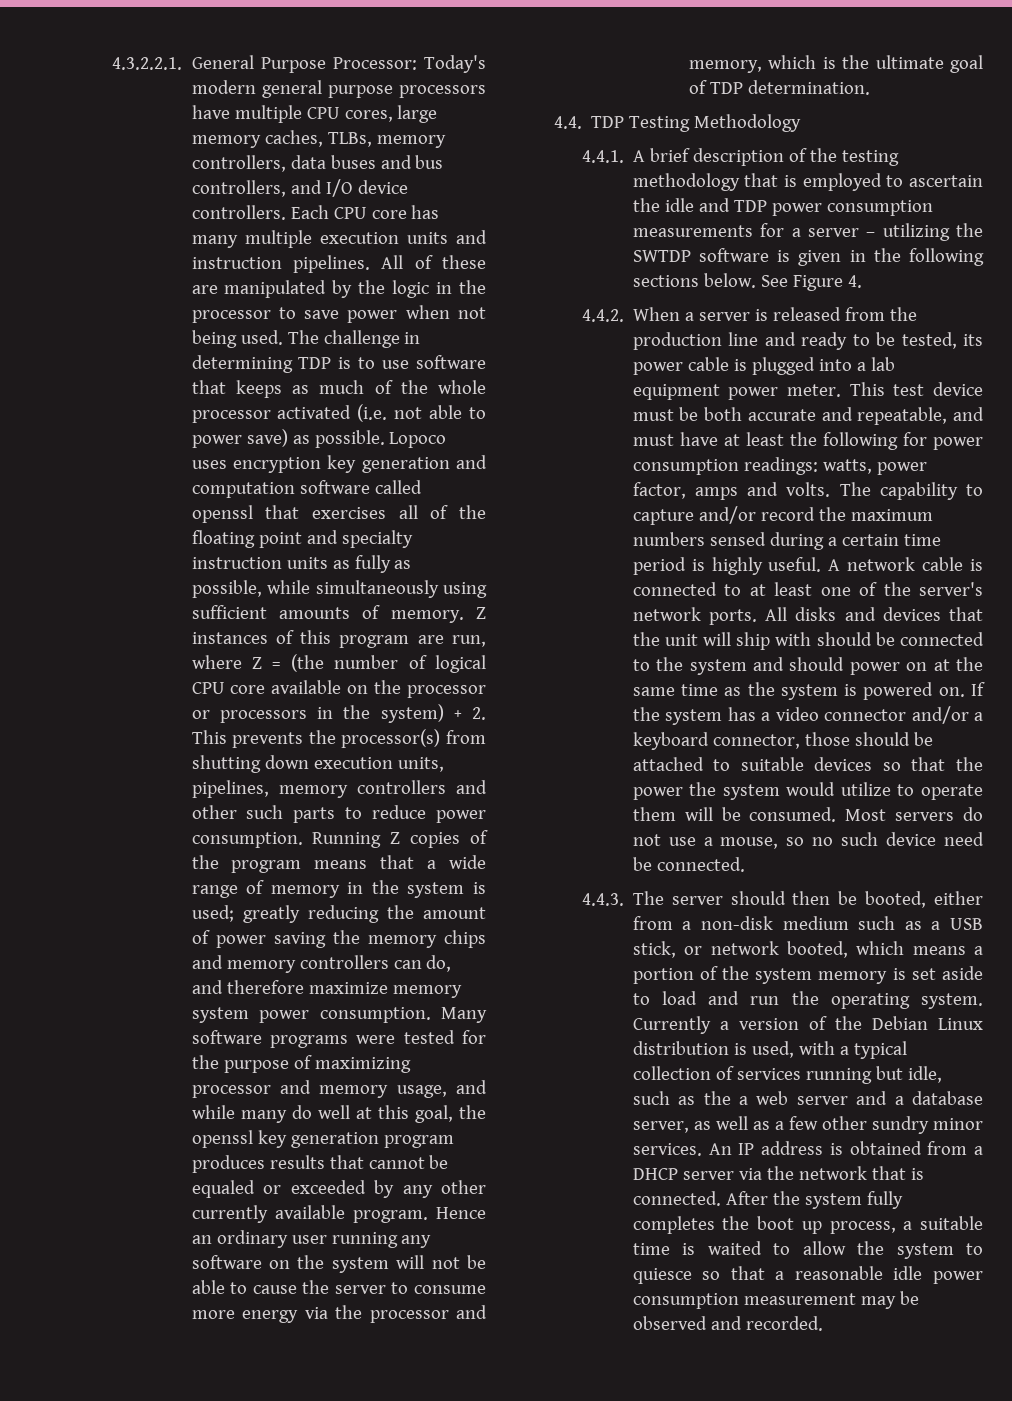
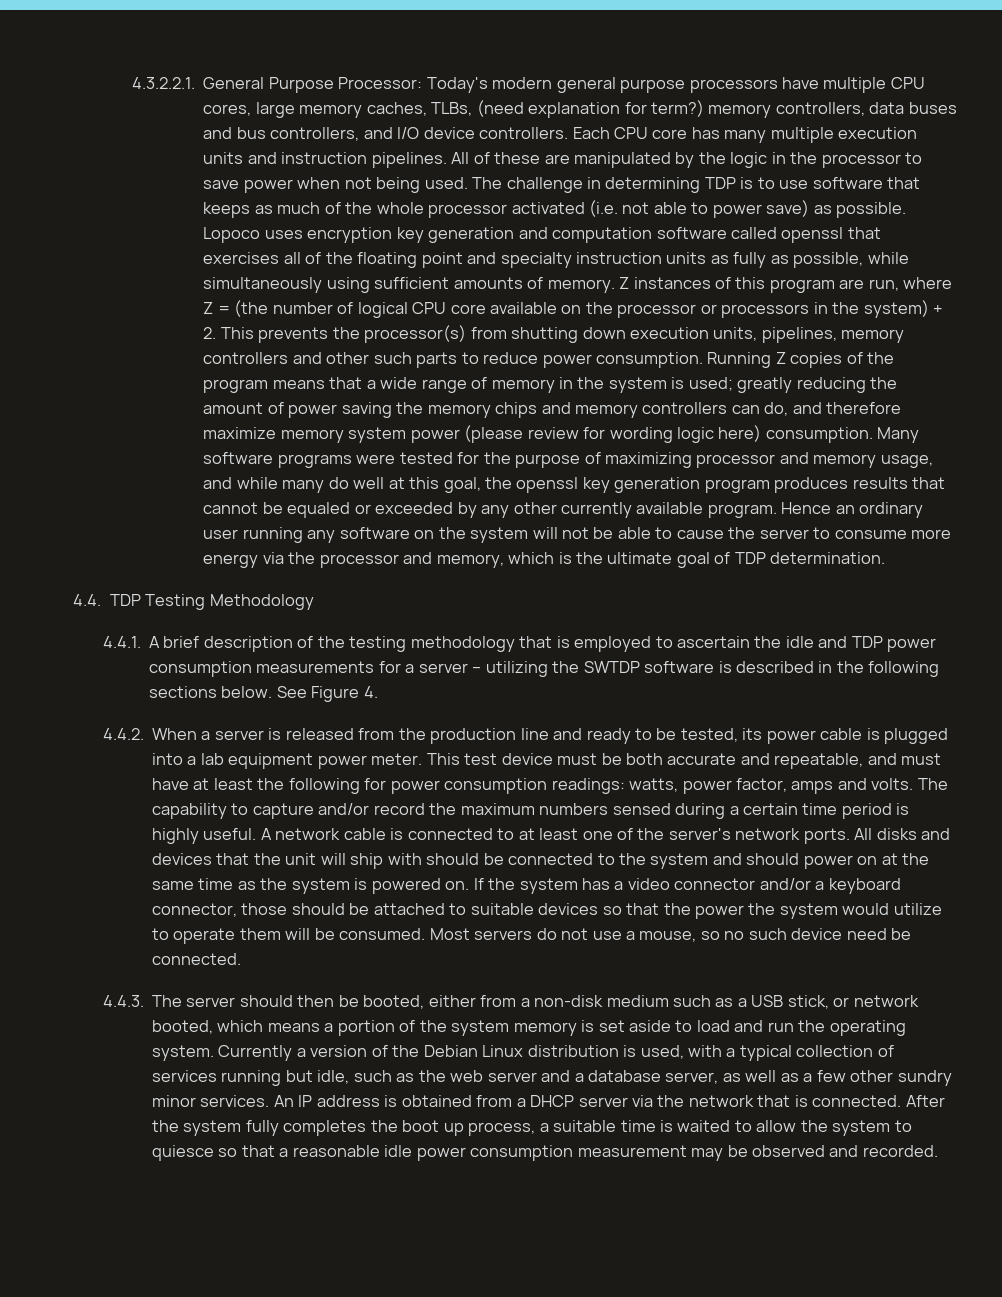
(372, 139) none -> [476,100,705,118] (need explanation for term?)
(310, 1016) none -> [464,425,762,443] (please review for wording logic here)
[798,250,842,266] given -> [736,661,815,673] described
[738,1096,748,1105] a -> (446, 1076) none

